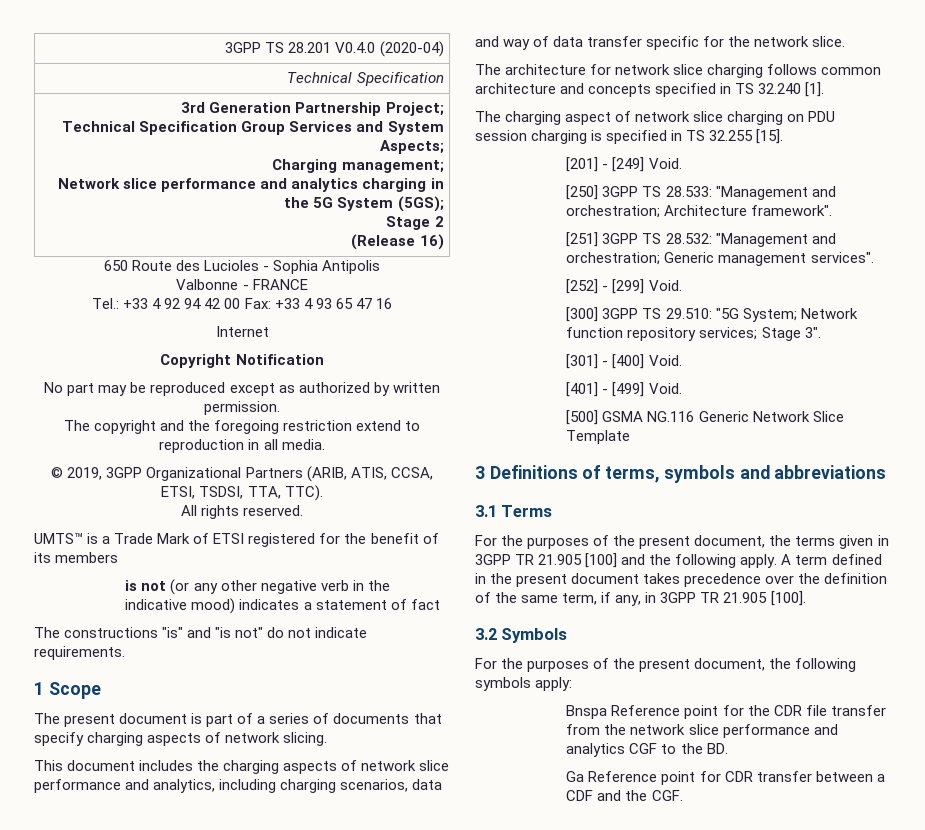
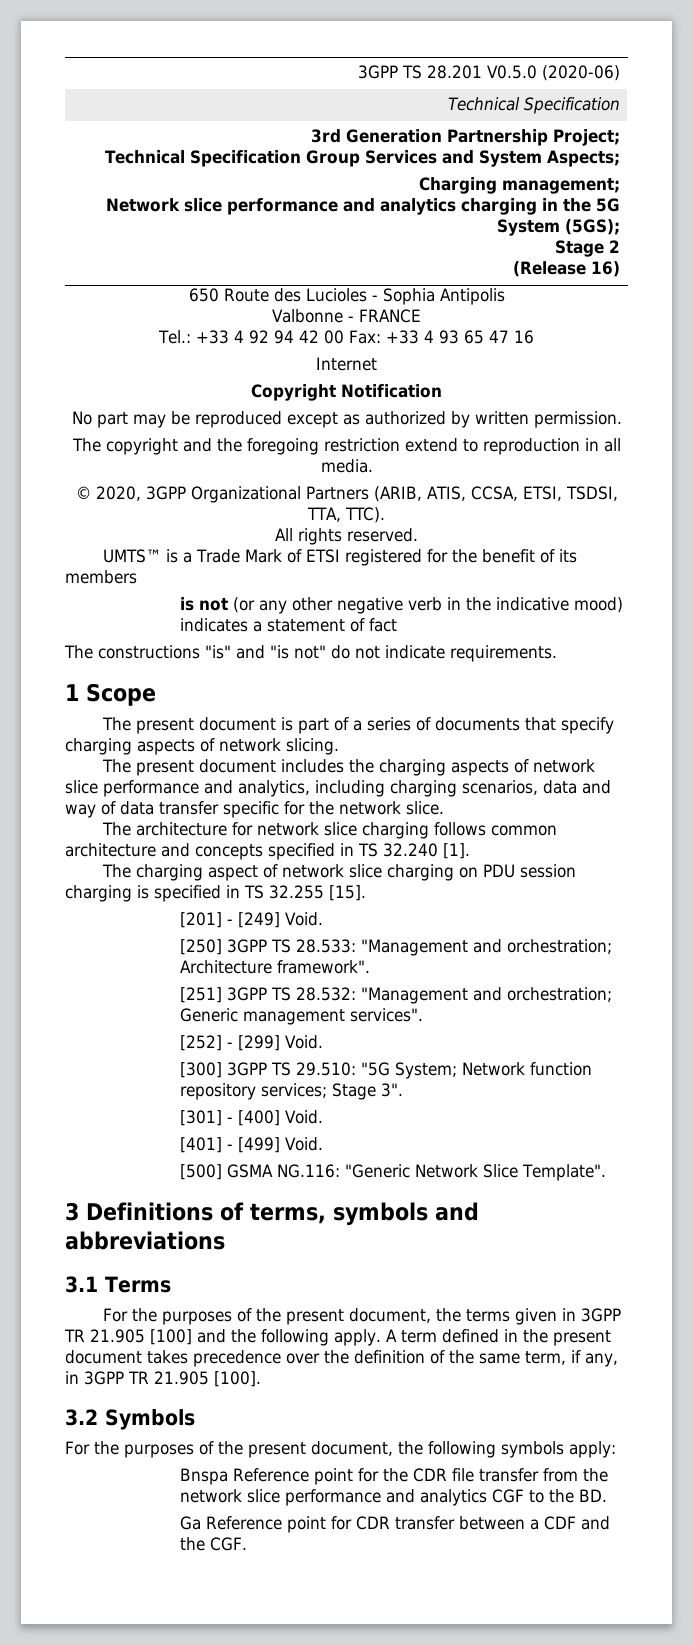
[335,41,444,57] V0.4.0 (2020-04) -> [487,65,621,81] V0.5.0 (2020-06)
[67,467,103,480] 2019, -> [95,486,141,501] 2020,
[34,760,63,771] This -> [101,759,194,776] The present
[647,411,749,422] NG.116 Generic -> [277,1164,411,1178] NG.116: "Generic
[566,430,631,444] Template -> [522,1164,607,1181] Template".

